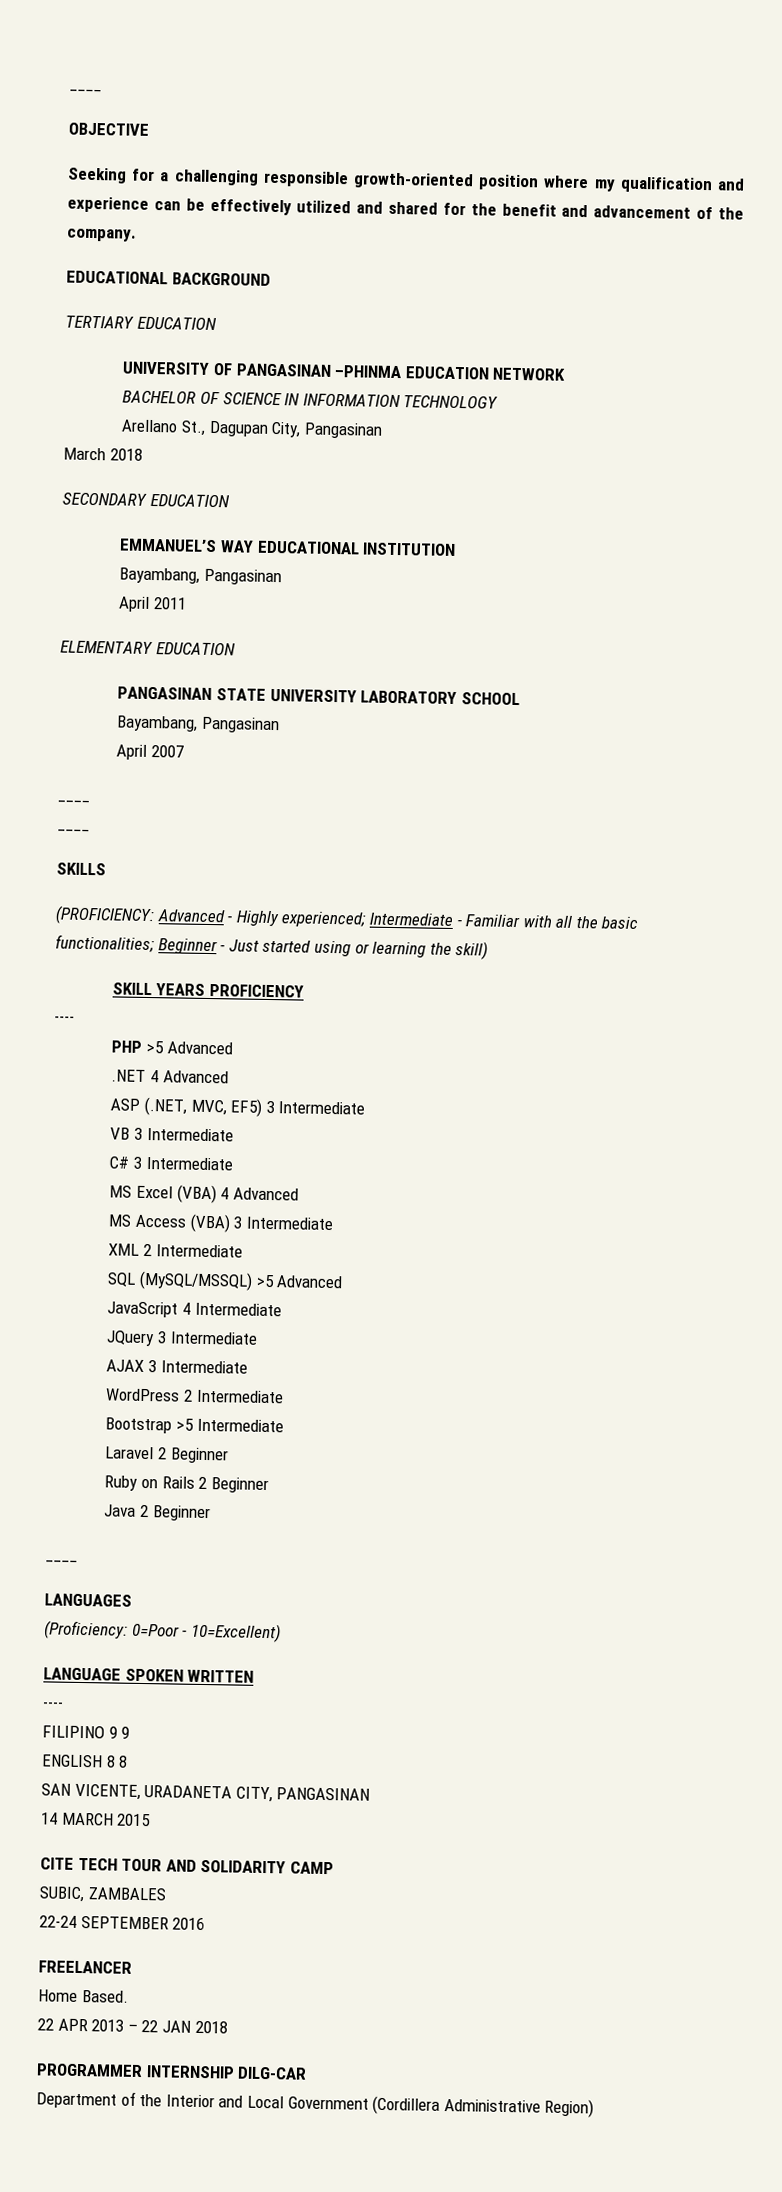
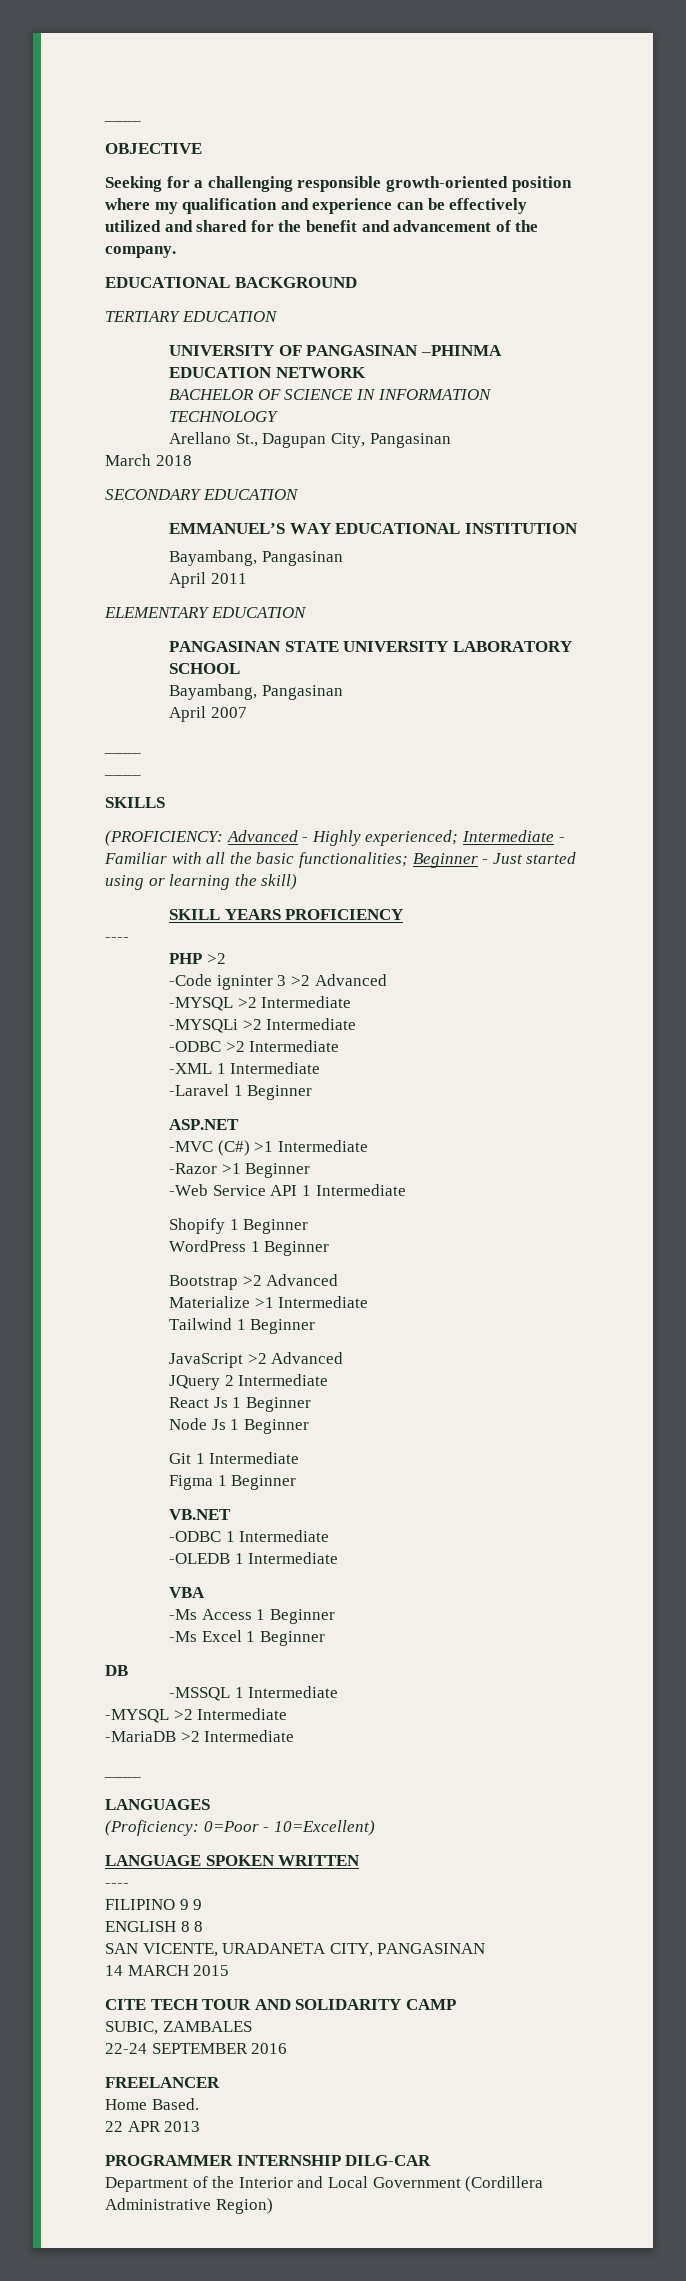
[146,1040,233,1055] [111,1069,229,1084] [110,1096,366,1117] [110,1127,234,1142] [109,1156,233,1171] [109,1184,299,1204] [108,1213,333,1233] [108,1243,243,1258] [107,1270,344,1291] [107,1301,282,1318] [106,1330,258,1347] [106,1359,248,1374] [105,1388,284,1404] [105,1417,284,1434] [105,1446,229,1464] [104,1475,269,1494] [104,1504,211,1522] >5 Advanced // .NET 4 Advanced // ASP (.NET, MVC, EF5) 3 Intermediate // VB 3 Intermediate // C# 3 Intermediate // MS Excel (VBA) 4 Advanced // MS Access (VBA) 3 Intermediate // XML 2 Intermediate // SQL (MySQL/MSSQL) >5 Advanced // JavaScript 4 Intermediate // JQuery 3 Intermediate // AJAX 3 Intermediate // WordPress 2 Intermediate // Bootstrap >5 Intermediate // Laravel 2 Beginner // Ruby on Rails 2 Beginner // Java 2 Beginner -> [206,953,226,964] [169,974,387,990] [169,996,352,1011] [169,1018,357,1033] [169,1040,340,1052] [169,1062,321,1074] [169,1084,313,1100] [169,1119,240,1130] [169,1140,369,1156] [169,1163,311,1178] [169,1184,406,1196] [169,1218,309,1234] [169,1240,330,1256] [169,1274,339,1290] [169,1296,369,1308] [169,1318,316,1334] [169,1352,344,1368] [169,1374,329,1390] [169,1397,312,1412] [169,1418,310,1434] [169,1452,300,1464] [169,1475,297,1490] [169,1509,232,1520] [169,1530,330,1542] [169,1552,339,1564] [169,1587,206,1598] [169,1609,336,1624] [169,1630,326,1646] [105,1665,128,1676] [169,1686,339,1701] [105,1708,288,1723] [105,1730,295,1742] >2 // -Code igninter 3 >2 Advanced // -MYSQL >2 Intermediate // -MYSQLi >2 Intermediate // -ODBC >2 Intermediate // -XML 1 Intermediate // -Laravel 1 Beginner // ASP.NET // -MVC (C#) >1 Intermediate // -Razor >1 Beginner // -Web Service API 1 Intermediate // Shopify 1 Beginner // WordPress 1 Beginner // Bootstrap >2 Advanced // Materialize >1 Intermediate // Tailwind 1 Beginner // JavaScript >2 Advanced // JQuery 2 Intermediate // React Js 1 Beginner // Node Js 1 Beginner // Git 1 Intermediate // Figma 1 Beginner // VB.NET // -ODBC 1 Intermediate // -OLEDB 1 Intermediate // VBA // -Ms Access 1 Beginner // -Ms Excel 1 Beginner // DB // -MSSQL 1 Intermediate // -MYSQL >2 Intermediate // -MariaDB >2 Intermediate
[127,2020,228,2034] – 22 JAN 2018 -> (201, 2126) none

